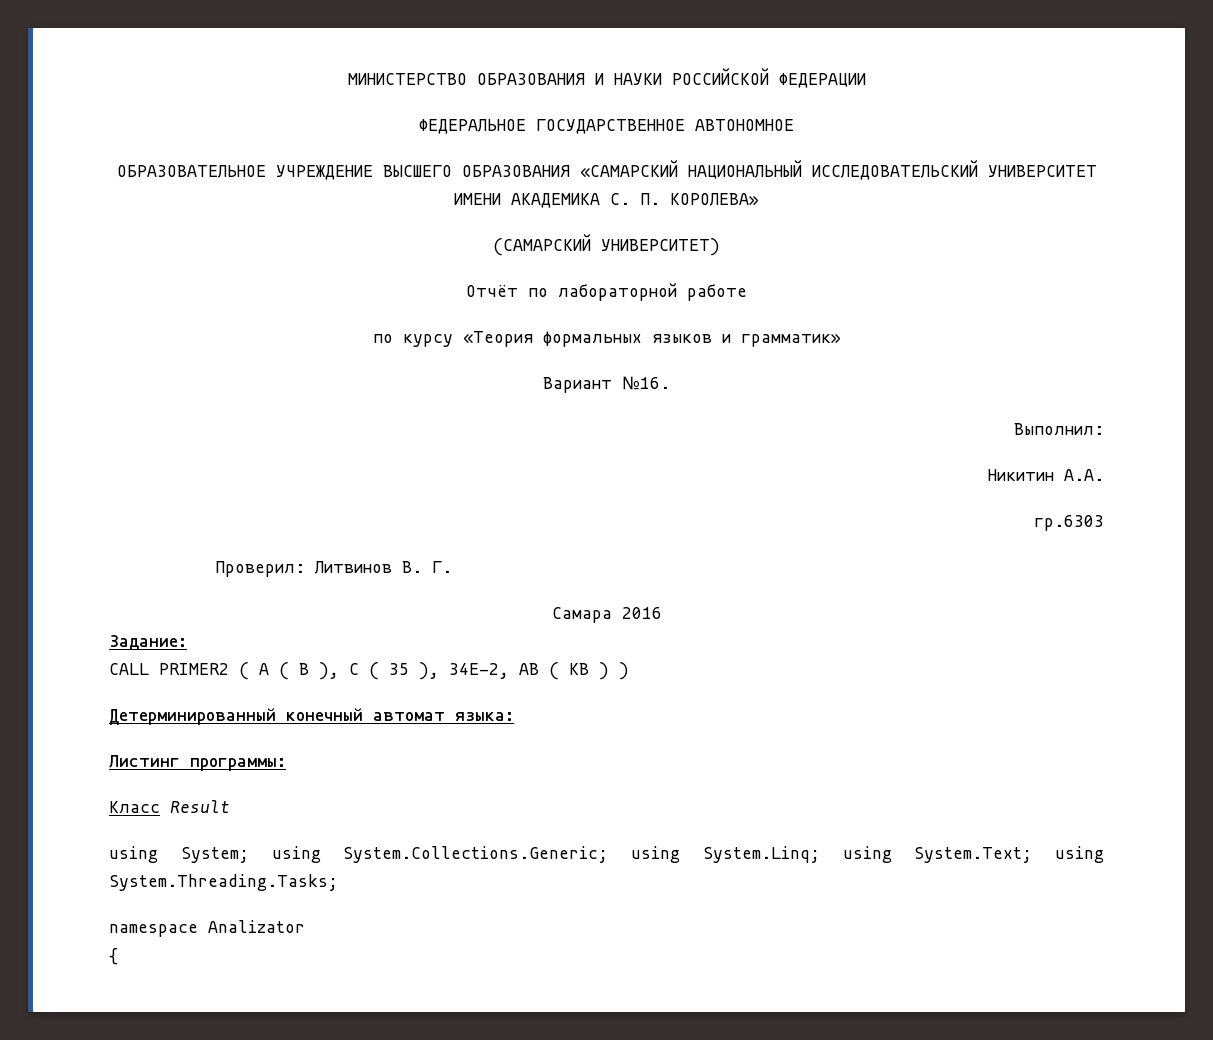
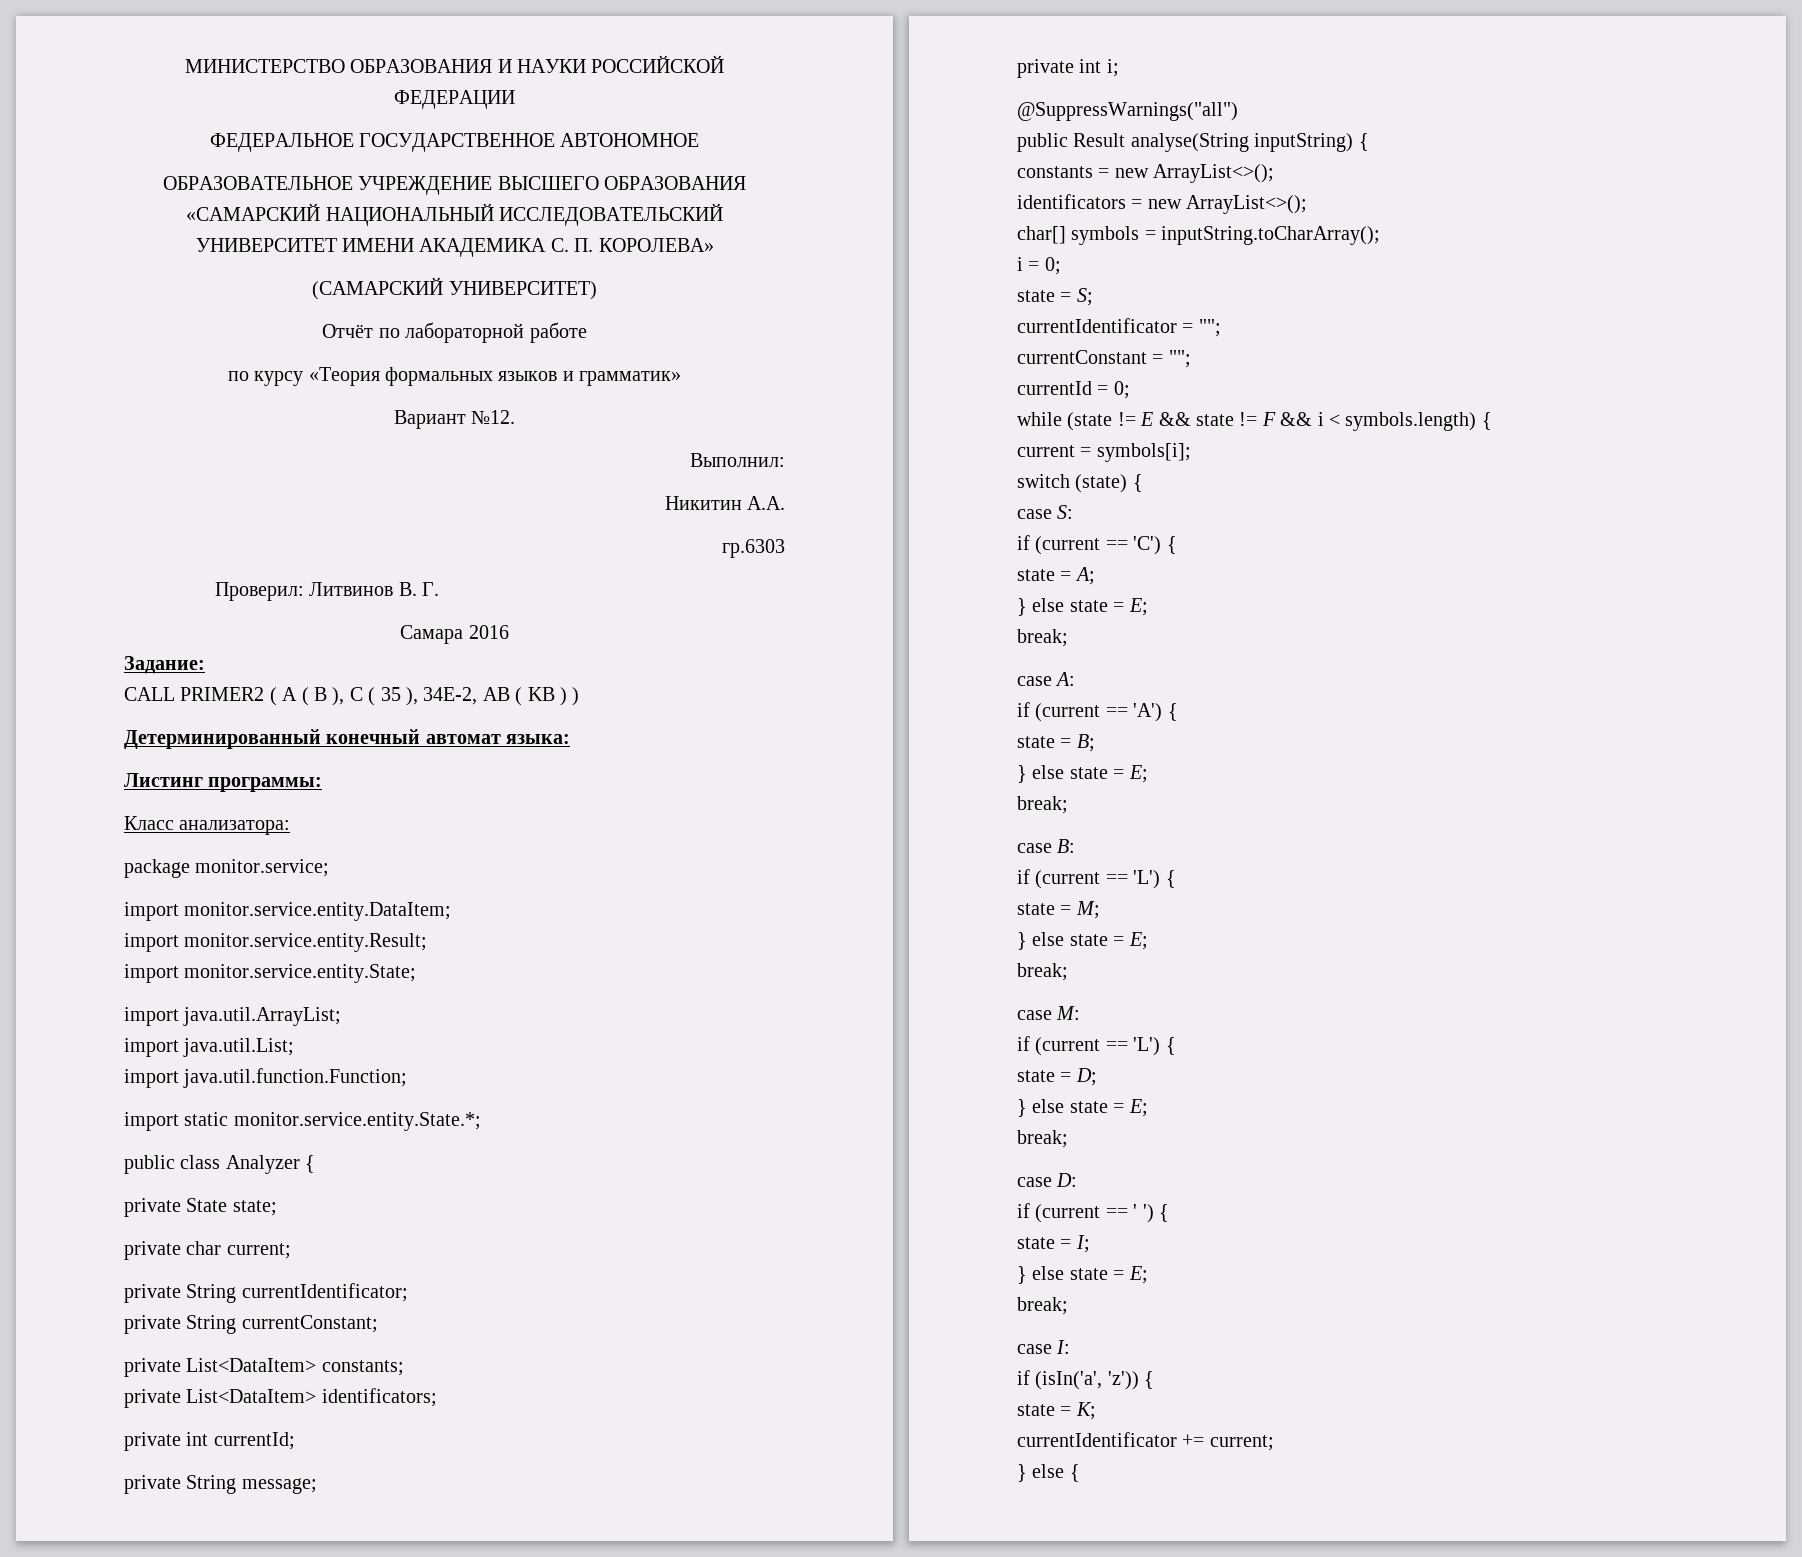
[622,376,670,390] №16. -> [471,410,516,424] №12.
[170,800,230,813] [109,846,1104,863] [109,874,338,891] [109,920,305,937] Result // using System; using System.Collections.Generic; using System.Linq; using System.Text; using System.Threading.Tasks; // namespace Analizator // -> [179,820,291,835] [124,859,330,878] [124,902,452,921] [124,933,428,952] [124,964,417,983] [124,1007,342,1026] [124,1038,295,1057] [124,1068,408,1088] [124,1112,481,1131] [124,1155,316,1174] [124,1198,277,1217] [124,1241,291,1260] [124,1283,408,1303] [124,1315,378,1334] [124,1358,404,1377] [124,1388,437,1408] [124,1432,295,1451] [124,1475,317,1494] [1017,59,1119,78] [1017,102,1238,121] [1017,133,1369,152] [1017,164,1275,183] [1017,194,1308,214] [1017,226,1381,245] [1017,257,1061,275] [1017,288,1093,306] [1017,318,1221,337] [1017,350,1191,368] [1017,381,1130,399] [1017,412,1492,431] [1017,443,1191,462] [1017,474,1143,493] [1017,505,1074,519] [1017,535,1177,555] [1017,567,1095,585] [1017,598,1148,616] [1017,629,1068,647] [1017,672,1076,686] [1017,702,1178,722] [1017,734,1095,752] [1017,765,1148,783] [1017,796,1068,814] [1017,839,1076,853] [1017,869,1176,889] [1017,901,1100,919] [1017,932,1148,950] [1017,963,1068,981] [1017,1006,1081,1020] [1017,1036,1176,1056] [1017,1068,1097,1086] [1017,1099,1148,1117] [1017,1130,1068,1148] [1017,1173,1078,1187] [1017,1203,1169,1223] [1017,1235,1090,1253] [1017,1266,1148,1284] [1017,1297,1068,1315] [1017,1340,1071,1354] [1017,1370,1155,1390] [1017,1402,1096,1420] [1017,1432,1274,1451] [1017,1464,1065,1482] анализатора: // package monitor.service; // import monitor.service.entity.DataItem; // import monitor.service.entity.Result; // import monitor.service.entity.State; // import java.util.ArrayList; // import java.util.List; // import java.util.function.Function; // import static monitor.service.entity.State.*; // public class Analyzer { // private State state; // private char current; // private String currentIdentificator; // private String currentConstant; // private List<DataItem> constants; // private List<DataItem> identificators; // private int currentId; // private String message; // private int i; // @SuppressWarnings("all") // public Result analyse(String inputString) { // constants = new ArrayList<>(); // identificators = new ArrayList<>(); // char[] symbols = inputString.toCharArray(); // i = 0; // state = S; // currentIdentificator = ""; // currentConstant = ""; // currentId = 0; // while (state != E && state != F && i < symbols.length) { // current = symbols[i]; // switch (state) { // case S: // if (current == 'C') { // state = A; // } else state = E; // break; // case A: // if (current == 'A') { // state = B; // } else state = E; // break; // case B: // if (current == 'L') { // state = M; // } else state = E; // break; // case M: // if (current == 'L') { // state = D; // } else state = E; // break; // case D: // if (current == ' ') { // state = I; // } else state = E; // break; // case I: // if (isIn('a', 'z')) { // state = K; // currentIdentificator += current; // } else

